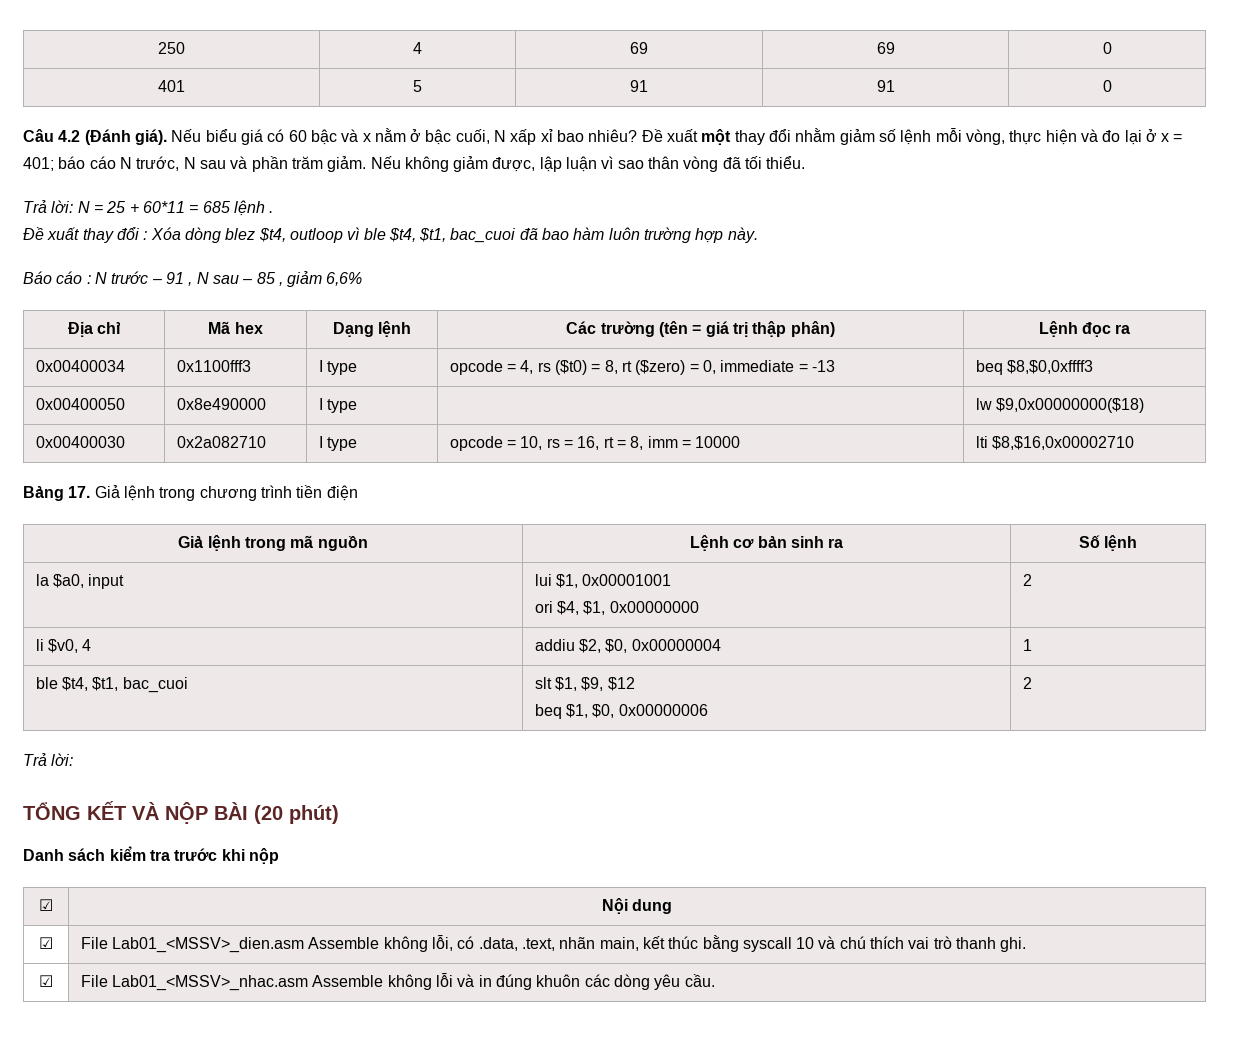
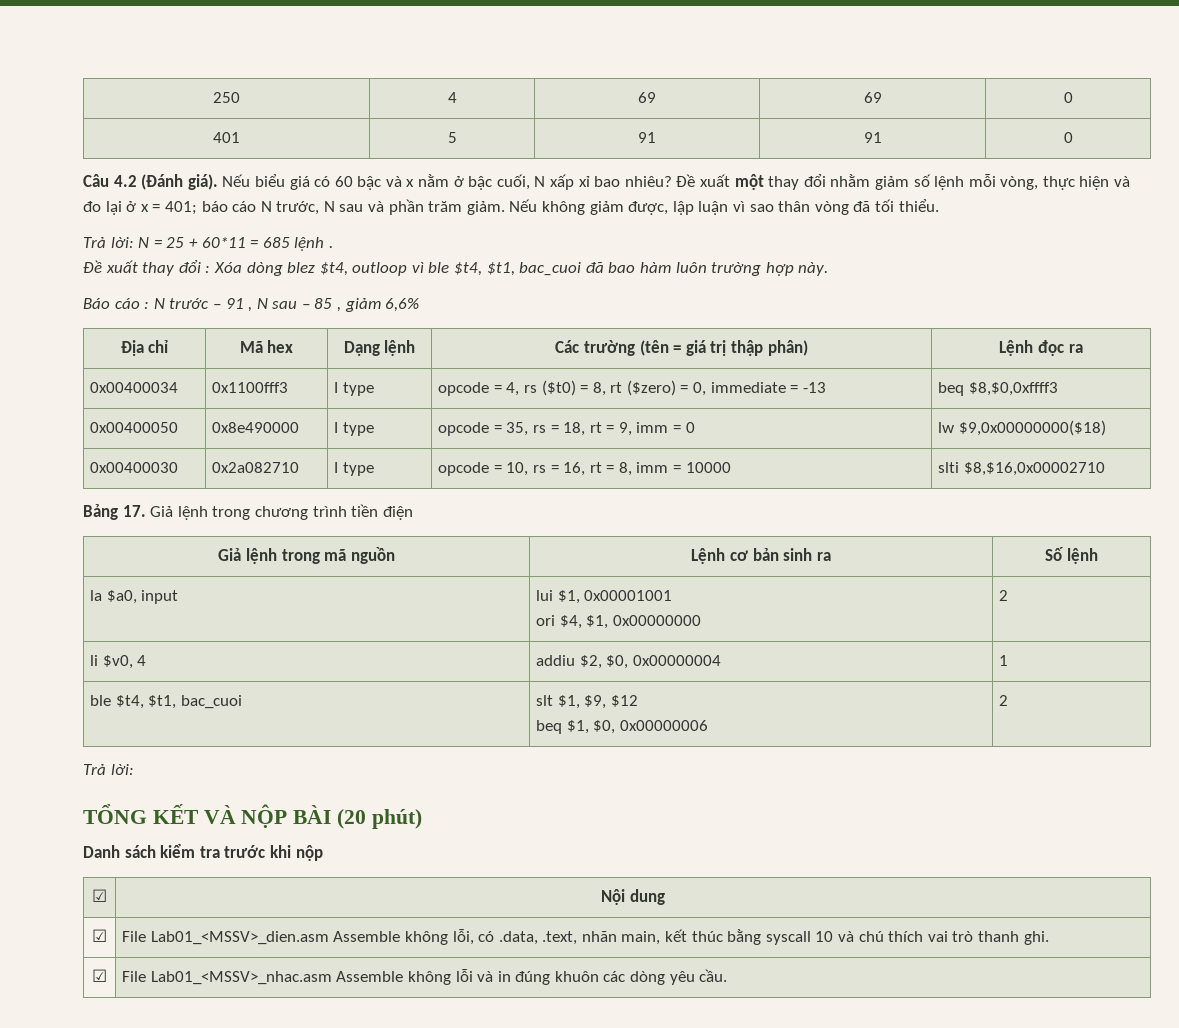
(357, 406) none -> [438,422,695,436] opcode = 35, rs = 18, rt = 9, imm = 0
[975,436,988,448] lti -> [938,462,960,473] slti

